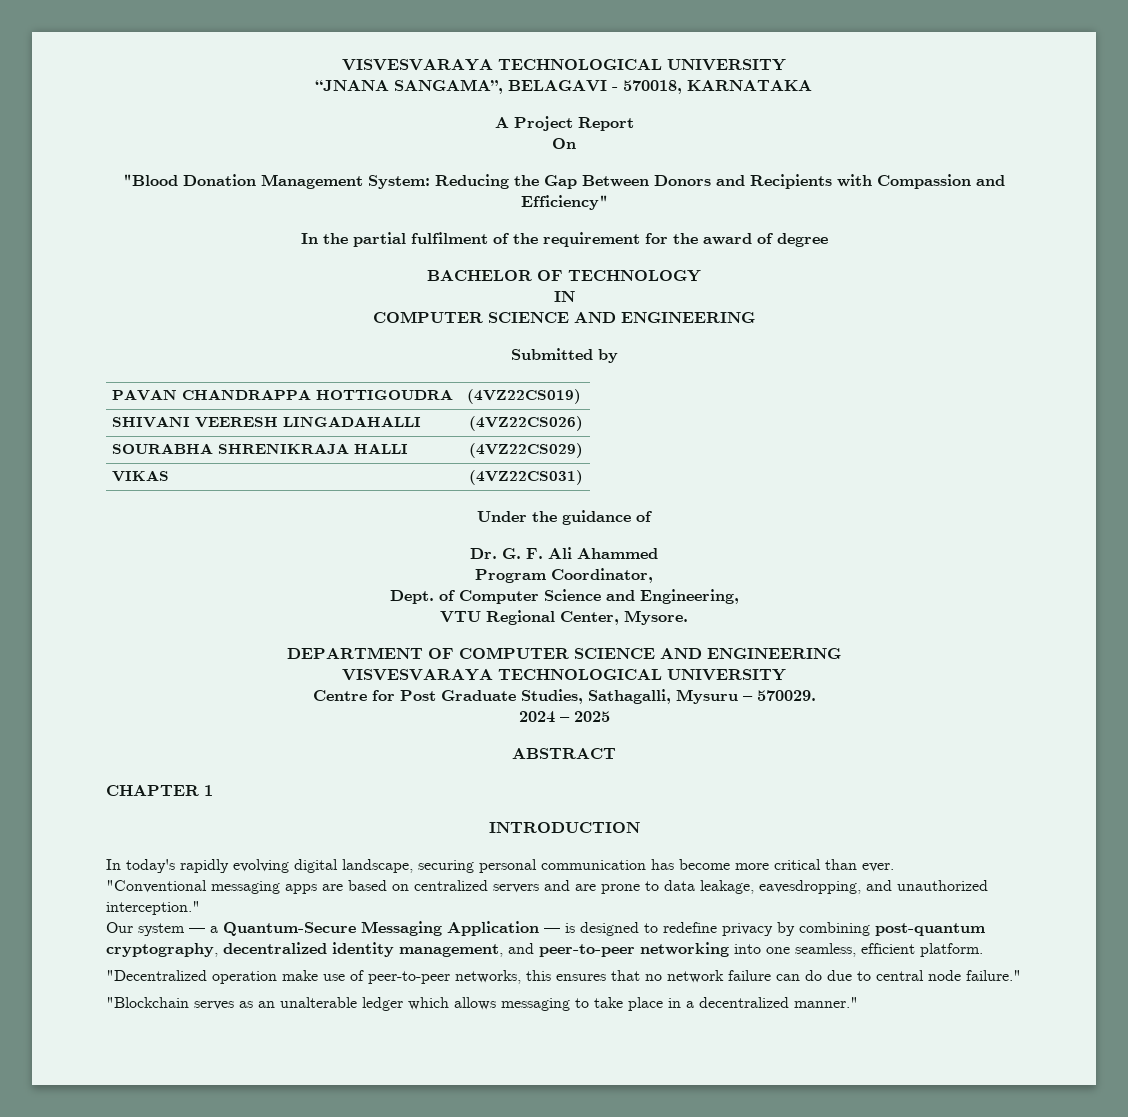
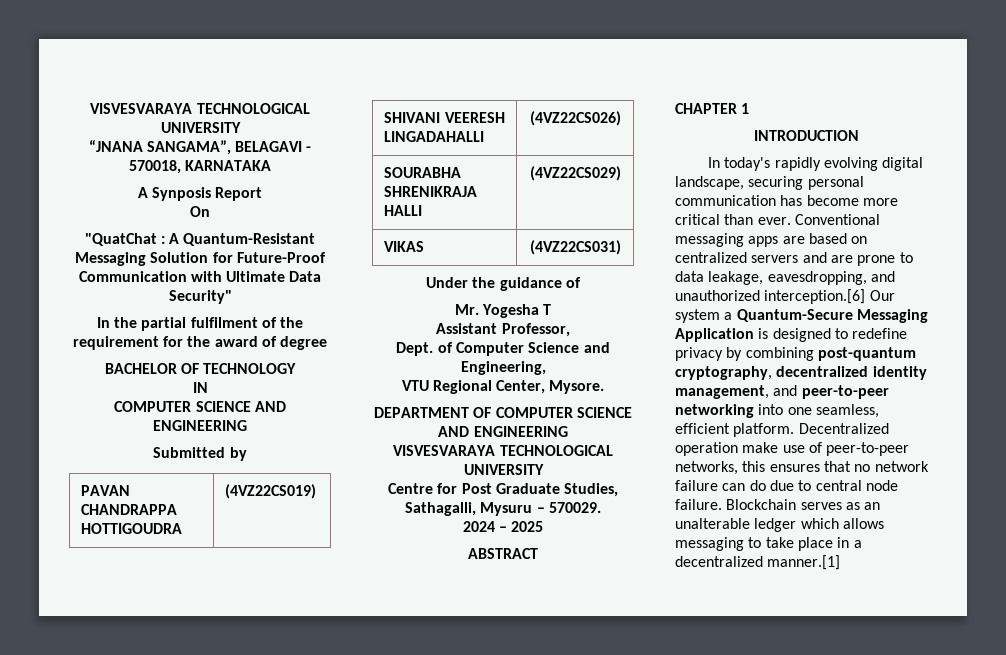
[513,116,573,131] Project -> [152,187,211,201] Synposis
[123,174,1005,189] [520,195,608,210] "Blood Donation Management System: Reducing the Gap Between Donors and Recipients with Compassion and Efficiency" -> [84,233,316,246] [75,252,326,266] [78,271,322,282] [168,290,232,304] "QuatChat : A Quantum-Resistant Messaging Solution for Future-Proof Communication with Ultimate Data Security"
[470,547,658,559] [475,568,653,583] Dr. G. F. Ali Ahammed // Program Coordinator, -> [454,304,552,318] [436,323,570,337] Mr. Yogesha T // Assistant Professor,
[106,880,207,893] // "Conventional -> [794,214,880,225] Conventional
[106,901,200,915] interception." // -> [764,289,866,304] interception.[6]
[189,928,205,933] — -> (720, 316) none
[544,928,560,933] — -> (754, 335) none
[106,970,207,981] // "Decentralized -> [798,423,889,434] Decentralized
[966,970,1021,981] [106,997,189,1008] failure." // "Blockchain -> [675,499,797,510] failure. Blockchain
[794,997,858,1008] manner." -> [767,555,841,570] manner.[1]

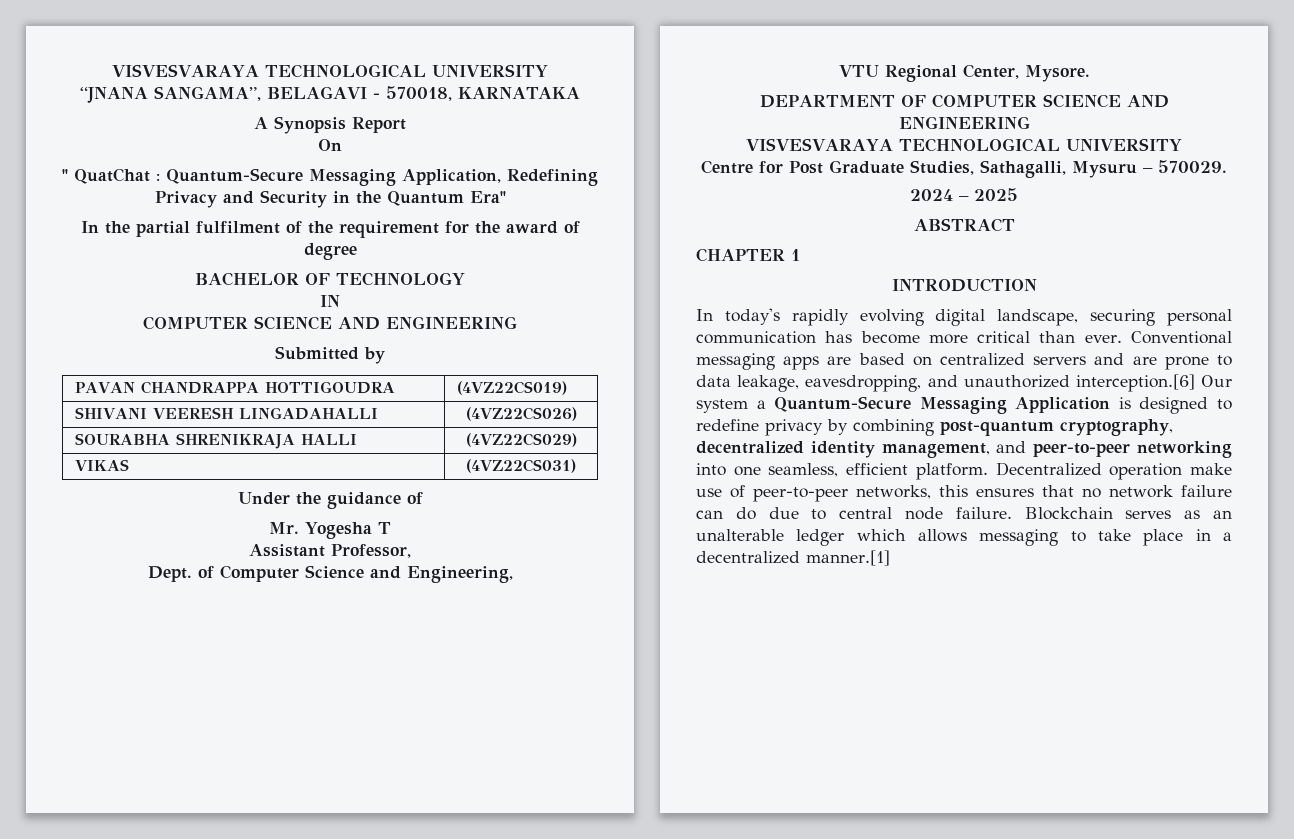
[152,187,211,201] Synposis -> [274,116,346,134] Synopsis
[84,233,316,246] [75,252,326,266] [78,271,322,282] [168,290,232,304] "QuatChat : A Quantum-Resistant Messaging Solution for Future-Proof Communication with Ultimate Data Security" -> [62,168,598,186] [154,190,506,208] " QuatChat : Quantum-Secure Messaging Application, Redefining Privacy and Security in the Quantum Era"

